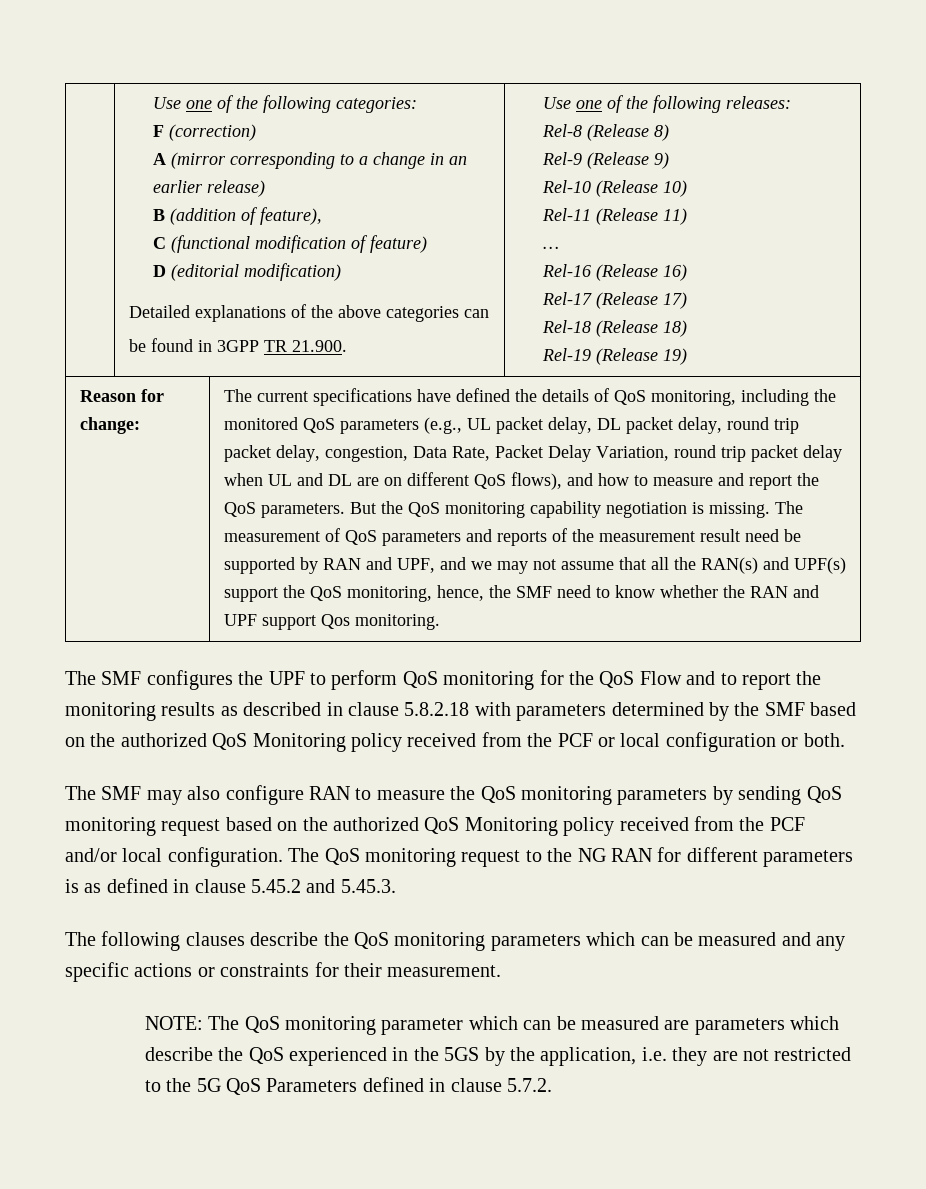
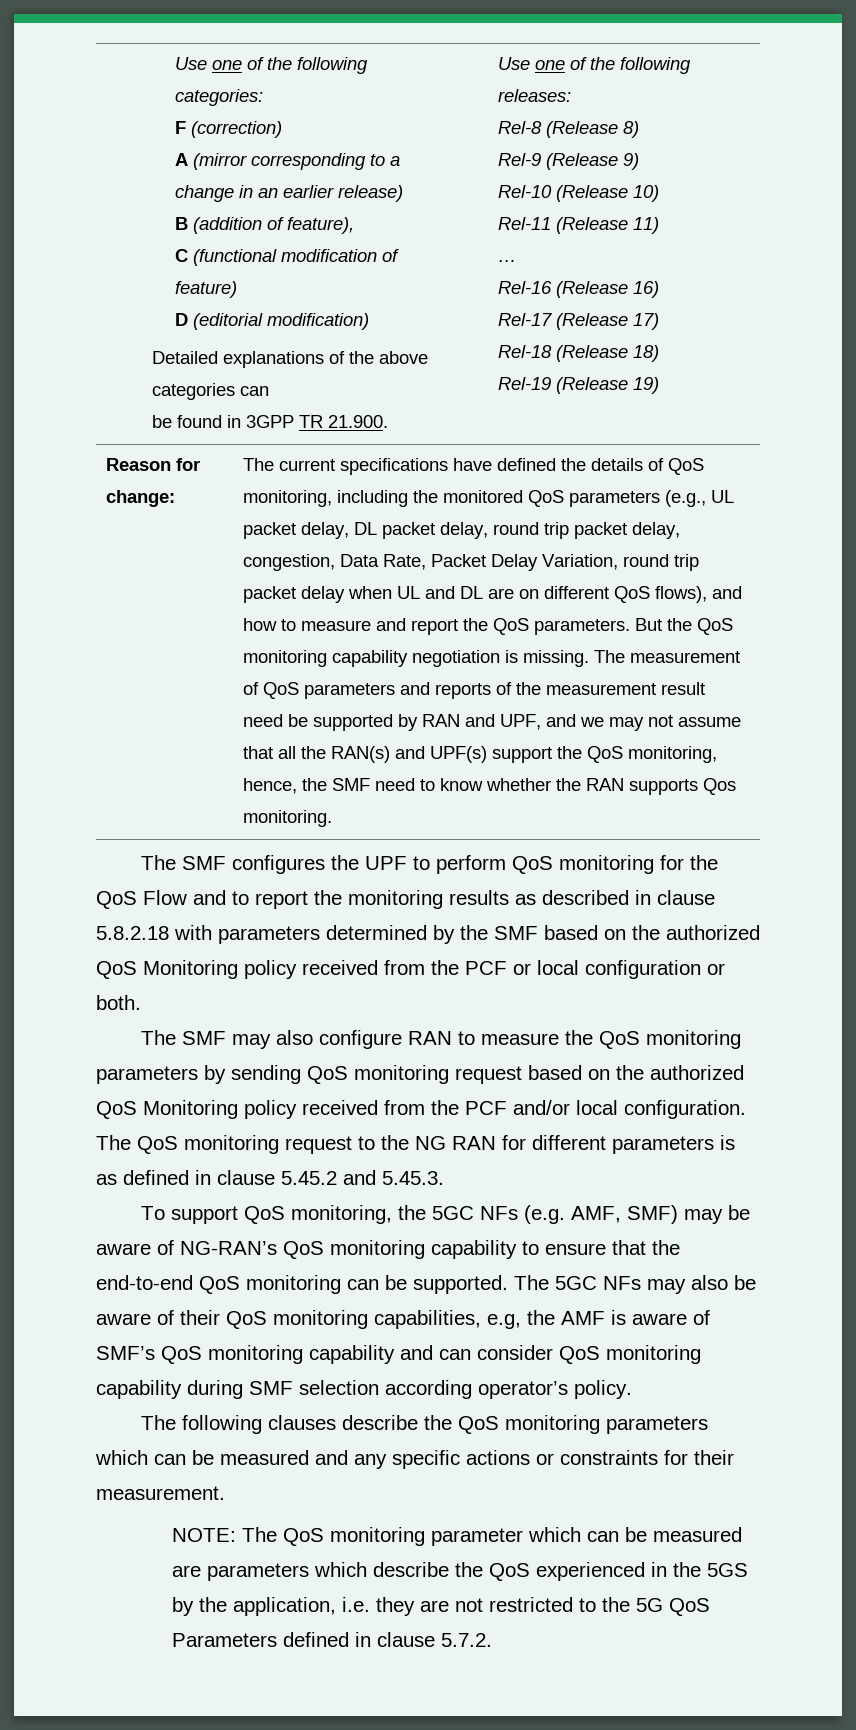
[792,585,819,598] [223,614,316,630] and UPF support -> [629,779,699,795] supports
(396, 886) none -> [141,1205,751,1224] [96,1240,680,1259] [96,1275,756,1294] [96,1310,710,1329] [96,1345,701,1364] [96,1380,632,1399] // To support QoS monitoring, the 5GC NFs (e.g. AMF, SMF) may be aware of NG-RAN’s QoS monitoring capability to ensure that the end-to-end QoS monitoring can be supported. The 5GC NFs may also be aware of their QoS monitoring capabilities, e.g, the AMF is aware of SMF’s QoS monitoring capability and can consider QoS monitoring capability during SMF selection according operator’s policy.

